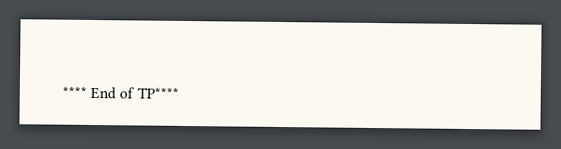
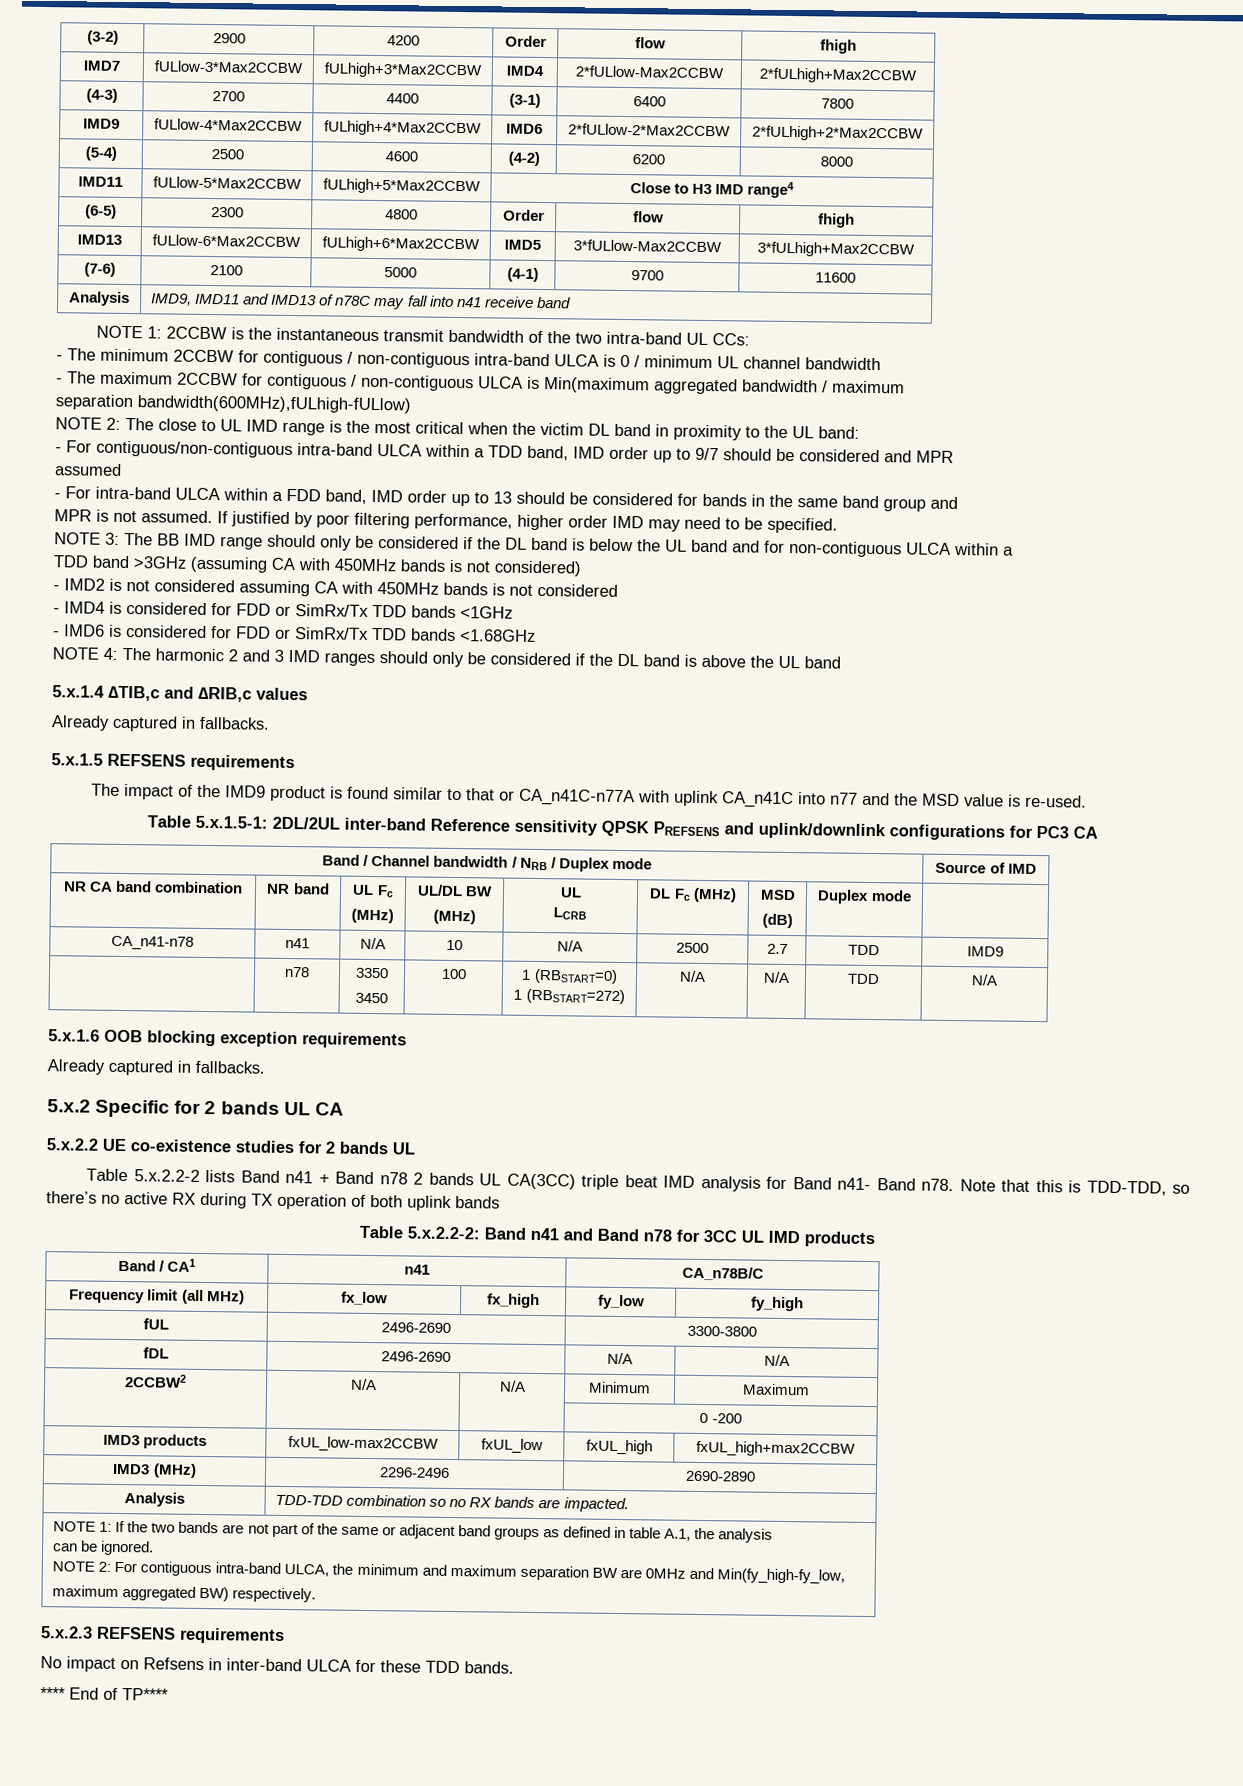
(62, 92) none -> [86,30,119,45] [212,33,246,44] [387,35,420,46] [504,35,547,48] [634,37,666,49] [820,39,857,54] [83,60,120,71] [154,60,303,74] [324,62,482,79] [506,65,544,77] [575,65,724,79] [759,67,917,84] [85,88,118,103] [211,91,245,102] [386,93,419,104] [508,93,541,108] [632,96,666,107] [821,98,854,109] [83,118,120,129] [154,118,303,132] [324,120,482,137] [506,123,543,134] [568,123,731,137] [752,125,924,142] [84,146,117,161] [210,149,244,160] [385,151,418,162] [507,151,540,166] [631,154,665,165] [820,156,853,167] [78,176,123,187] [153,176,302,190] [323,178,481,195] [629,181,795,199] [84,204,117,219] [210,206,244,218] [385,209,418,220] [502,209,545,222] [632,211,664,223] [818,213,855,228] [77,234,122,245] [152,234,301,248] [322,236,480,253] [504,239,541,250] [573,239,722,253] [757,241,915,258] [83,262,116,277] [209,264,243,276] [384,267,417,278] [506,267,539,282] [630,270,664,281] [815,272,856,283] [69,291,130,307] [151,293,571,310] [96,325,751,346] [56,348,881,371] [56,371,905,395] [55,394,411,414] [55,417,860,441] [55,440,954,463] [54,463,122,476] [54,486,958,512] [54,509,838,534] [54,532,1014,558] [53,555,581,577] [53,578,618,597] [53,601,513,619] [53,624,536,642] [52,647,841,669] [52,685,308,703] [51,715,270,732] [51,753,295,772] [91,783,1088,809] [146,815,1098,841] [322,854,652,872] [935,862,1037,874] [62,880,244,894] [266,883,330,895] [352,884,394,898] [351,908,394,924] [416,884,494,897] [432,909,476,925] [559,887,582,898] [553,907,587,920] [649,887,737,903] [759,889,796,901] [761,913,793,929] [817,889,912,904] [111,935,194,950] [285,937,310,949] [359,937,386,950] [445,939,463,951] [557,940,583,952] [676,942,709,954] [766,943,788,955] [848,944,880,956] [966,946,1004,957] [284,966,310,978] [355,967,389,979] [355,992,388,1004] [440,968,467,980] [521,968,618,984] [513,988,625,1005] [678,970,706,983] [763,971,790,984] [847,973,880,985] [971,974,998,986] [48,1029,407,1049] [47,1059,265,1076] [47,1099,344,1118] [46,1138,415,1155] [86,1168,1191,1196] [46,1191,500,1211] [359,1225,875,1248] [117,1258,197,1272] [404,1264,430,1275] [681,1266,764,1281] [69,1289,245,1305] [341,1291,388,1306] [486,1293,540,1309] [596,1294,645,1310] [750,1296,804,1312] [143,1318,169,1330] [381,1322,451,1333] [686,1325,757,1337] [143,1347,169,1359] [381,1351,451,1362] [607,1352,633,1365] [763,1354,790,1367] [125,1374,187,1388] [349,1378,377,1391] [498,1380,526,1392] [588,1381,651,1394] [742,1383,810,1396] [699,1412,742,1424] [102,1434,208,1450] [287,1436,439,1452] [480,1438,543,1454] [585,1439,653,1455] [696,1440,856,1457] [112,1463,197,1478] [379,1467,450,1478] [684,1470,756,1482] [123,1492,185,1507] [275,1494,629,1513] [53,1520,774,1543] [53,1540,155,1556] [52,1561,845,1584] [52,1585,317,1603] [40,1626,285,1644] [40,1656,514,1674] (3-2) | 2900 | 4200 | Order | flow | fhigh // IMD7 | fULlow-3*Max2CCBW | fULhigh+3*Max2CCBW | IMD4 | 2*fULlow-Max2CCBW | 2*fULhigh+Max2CCBW // (4-3) | 2700 | 4400 | (3-1) | 6400 | 7800 // IMD9 | fULlow-4*Max2CCBW | fULhigh+4*Max2CCBW | IMD6 | 2*fULlow-2*Max2CCBW | 2*fULhigh+2*Max2CCBW // (5-4) | 2500 | 4600 | (4-2) | 6200 | 8000 // IMD11 | fULlow-5*Max2CCBW | fULhigh+5*Max2CCBW | Close to H3 IMD range4 // (6-5) | 2300 | 4800 | Order | flow | fhigh // IMD13 | fULlow-6*Max2CCBW | fULhigh+6*Max2CCBW | IMD5 | 3*fULlow-Max2CCBW | 3*fULhigh+Max2CCBW // (7-6) | 2100 | 5000 | (4-1) | 9700 | 11600 // Analysis | IMD9, IMD11 and IMD13 of n78C may fall into n41 receive band // NOTE 1: 2CCBW is the instantaneous transmit bandwidth of the two intra-band UL CCs: // - The minimum 2CCBW for contiguous / non-contiguous intra-band ULCA is 0 / minimum UL channel bandwidth // - The maximum 2CCBW for contiguous / non-contiguous ULCA is Min(maximum aggregated bandwidth / maximum // separation bandwidth(600MHz),fULhigh-fULlow) // NOTE 2: The close to UL IMD range is the most critical when the victim DL band in proximity to the UL band: // - For contiguous/non-contiguous intra-band ULCA within a TDD band, IMD order up to 9/7 should be considered and MPR // assumed // - For intra-band ULCA within a FDD band, IMD order up to 13 should be considered for bands in the same band group and // MPR is not assumed. If justified by poor filtering performance, higher order IMD may need to be specified. // NOTE 3: The BB IMD range should only be considered if the DL band is below the UL band and for non-contiguous ULCA within a // TDD band >3GHz (assuming CA with 450MHz bands is not considered) // - IMD2 is not considered assuming CA with 450MHz bands is not considered // - IMD4 is considered for FDD or SimRx/Tx TDD bands <1GHz // - IMD6 is considered for FDD or SimRx/Tx TDD bands <1.68GHz // NOTE 4: The harmonic 2 and 3 IMD ranges should only be considered if the DL band is above the UL band // 5.x.1.4 ∆TIB,c and ∆RIB,c values // Already captured in fallbacks. // 5.x.1.5 REFSENS requirements // The impact of the IMD9 product is found similar to that or CA_n41C-n77A with uplink CA_n41C into n77 and the MSD value is re-used. // Table 5.x.1.5-1: 2DL/2UL inter-band Reference sensitivity QPSK PREFSENS and uplink/downlink configurations for PC3 CA // Band / Channel bandwidth / NRB / Duplex mode | Source of IMD // NR CA band combination | NR band | UL Fc // (MHz) | UL/DL BW // (MHz) | UL // LCRB | DL Fc (MHz) | MSD // (dB) | Duplex mode | // CA_n41-n78 | n41 | N/A | 10 | N/A | 2500 | 2.7 | TDD | IMD9 // | n78 | 3350 // 3450 | 100 | 1 (RBSTART=0) // 1 (RBSTART=272) | N/A | N/A | TDD | N/A // 5.x.1.6 OOB blocking exception requirements // Already captured in fallbacks. // 5.x.2 Specific for 2 bands UL CA // 5.x.2.2 UE co-existence studies for 2 bands UL // Table 5.x.2.2-2 lists Band n41 + Band n78 2 bands UL CA(3CC) triple beat IMD analysis for Band n41- Band n78. Note that this is TDD-TDD, so there’s no active RX during TX operation of both uplink bands // Table 5.x.2.2-2: Band n41 and Band n78 for 3CC UL IMD products // Band / CA1 | n41 | CA_n78B/C // Frequency limit (all MHz) | fx_low | fx_high | fy_low | fy_high // fUL | 2496-2690 | 3300-3800 // fDL | 2496-2690 | N/A | N/A // 2CCBW2 | N/A | N/A | Minimum | Maximum // | | | 0 -200 // IMD3 products | fxUL_low-max2CCBW | fxUL_low | fxUL_high | fxUL_high+max2CCBW // IMD3 (MHz) | 2296-2496 | 2690-2890 // Analysis | TDD-TDD combination so no RX bands are impacted. // NOTE 1: If the two bands are not part of the same or adjacent band groups as defined in table A.1, the analysis // can be ignored. // NOTE 2: For contiguous intra-band ULCA, the minimum and maximum separation BW are 0MHz and Min(fy_high-fy_low, // maximum aggregated BW) respectively. // 5.x.2.3 REFSENS requirements // No impact on Refsens in inter-band ULCA for these TDD bands. //

